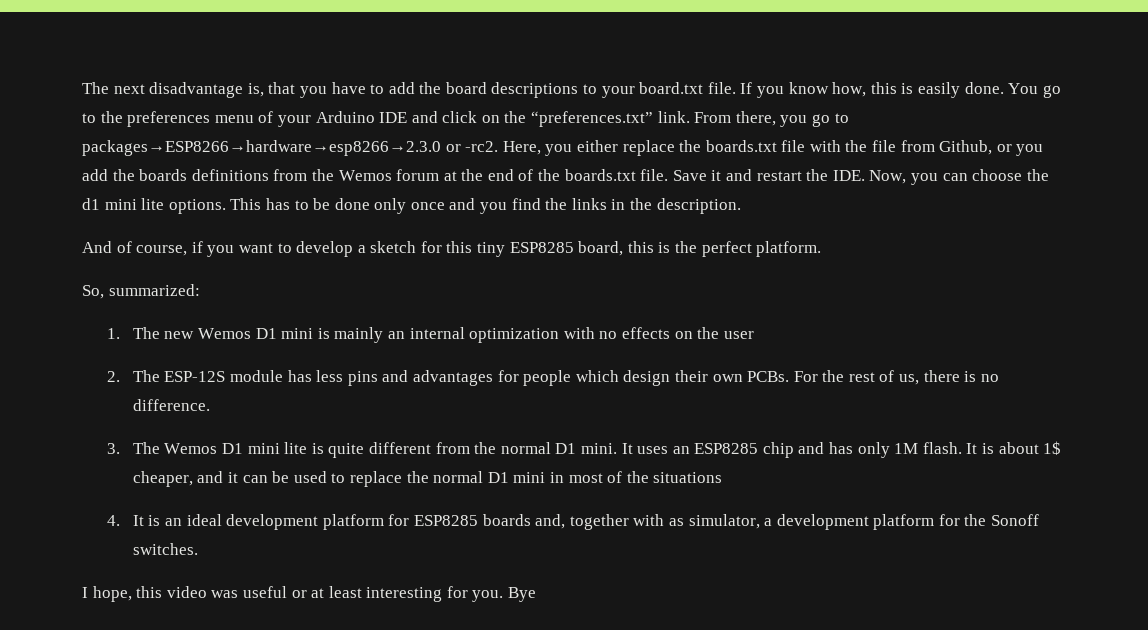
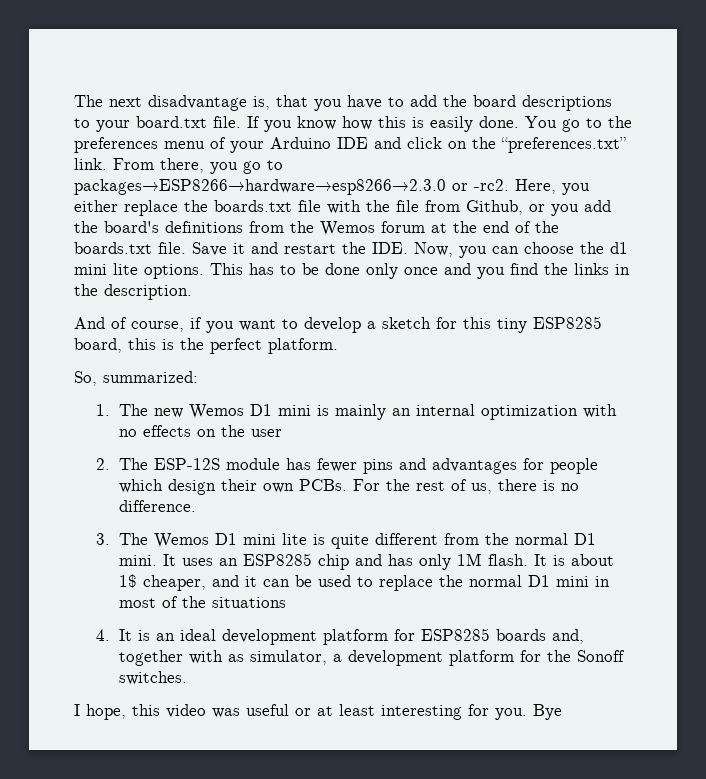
[832,82,867,97] how, -> [342,116,372,130] how
[139,169,188,181] boards -> [104,221,159,233] board's
[316,370,344,382] less -> [316,458,357,472] fewer

